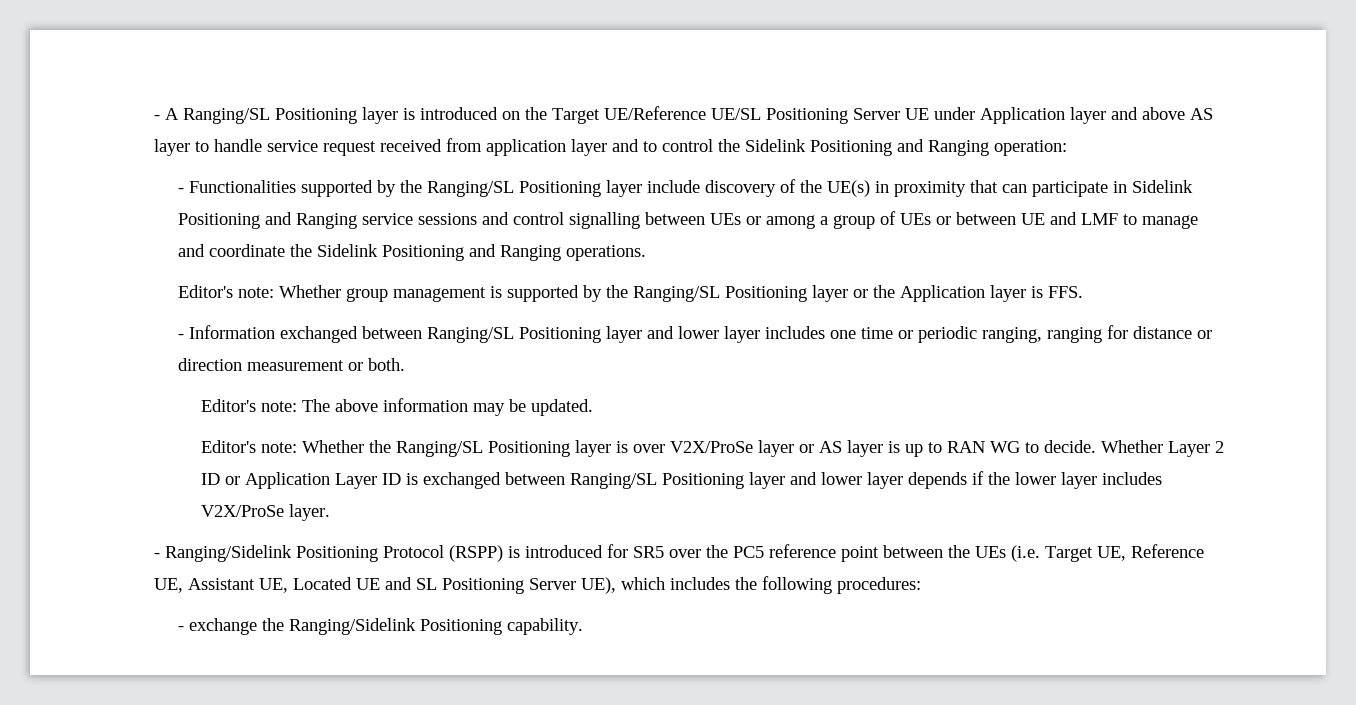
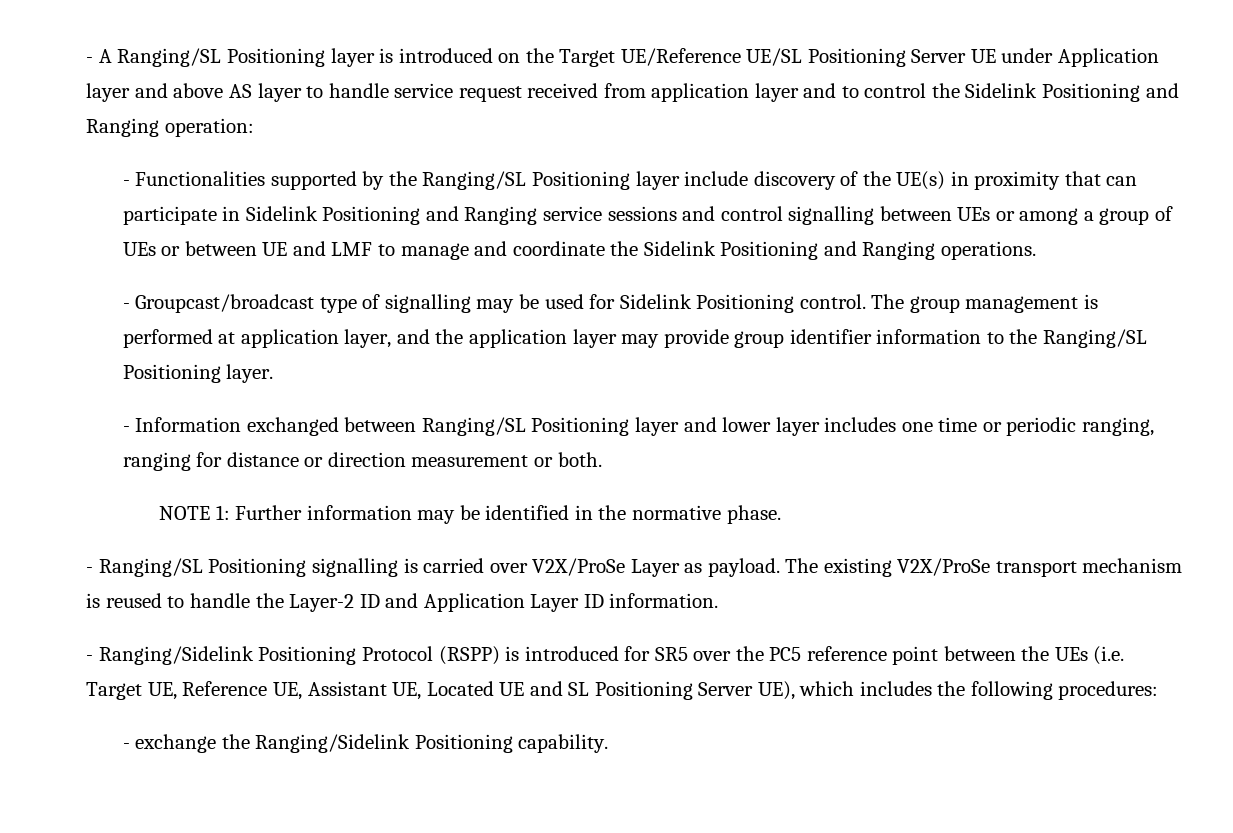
[177,285,1083,302] Editor's note: Whether group management is supported by the Ranging/SL Positioning layer or the Application layer is FFS. -> [122,294,1098,313] [122,329,1147,348] [122,364,274,383] - Groupcast/broadcast type of signalling may be used for Sidelink Positioning control. The group management is performed at application layer, and the application layer may provide group identifier information to the Ranging/SL Positioning layer.
[200,398,593,416] [200,440,1224,457] [200,471,1162,489] [200,504,330,521] Editor's note: The above information may be updated. // Editor's note: Whether the Ranging/SL Positioning layer is over V2X/ProSe layer or AS layer is up to RAN WG to decide. Whether Layer 2 ID or Application Layer ID is exchanged between Ranging/SL Positioning layer and lower layer depends if the lower layer includes V2X/ProSe layer. -> [159,505,781,524] [86,558,1183,577] [86,593,719,612] NOTE 1: Further information may be identified in the normative phase. // - Ranging/SL Positioning signalling is carried over V2X/ProSe Layer as payload. The existing V2X/ProSe transport mechanism is reused to handle the Layer-2 ID and Application Layer ID information.

